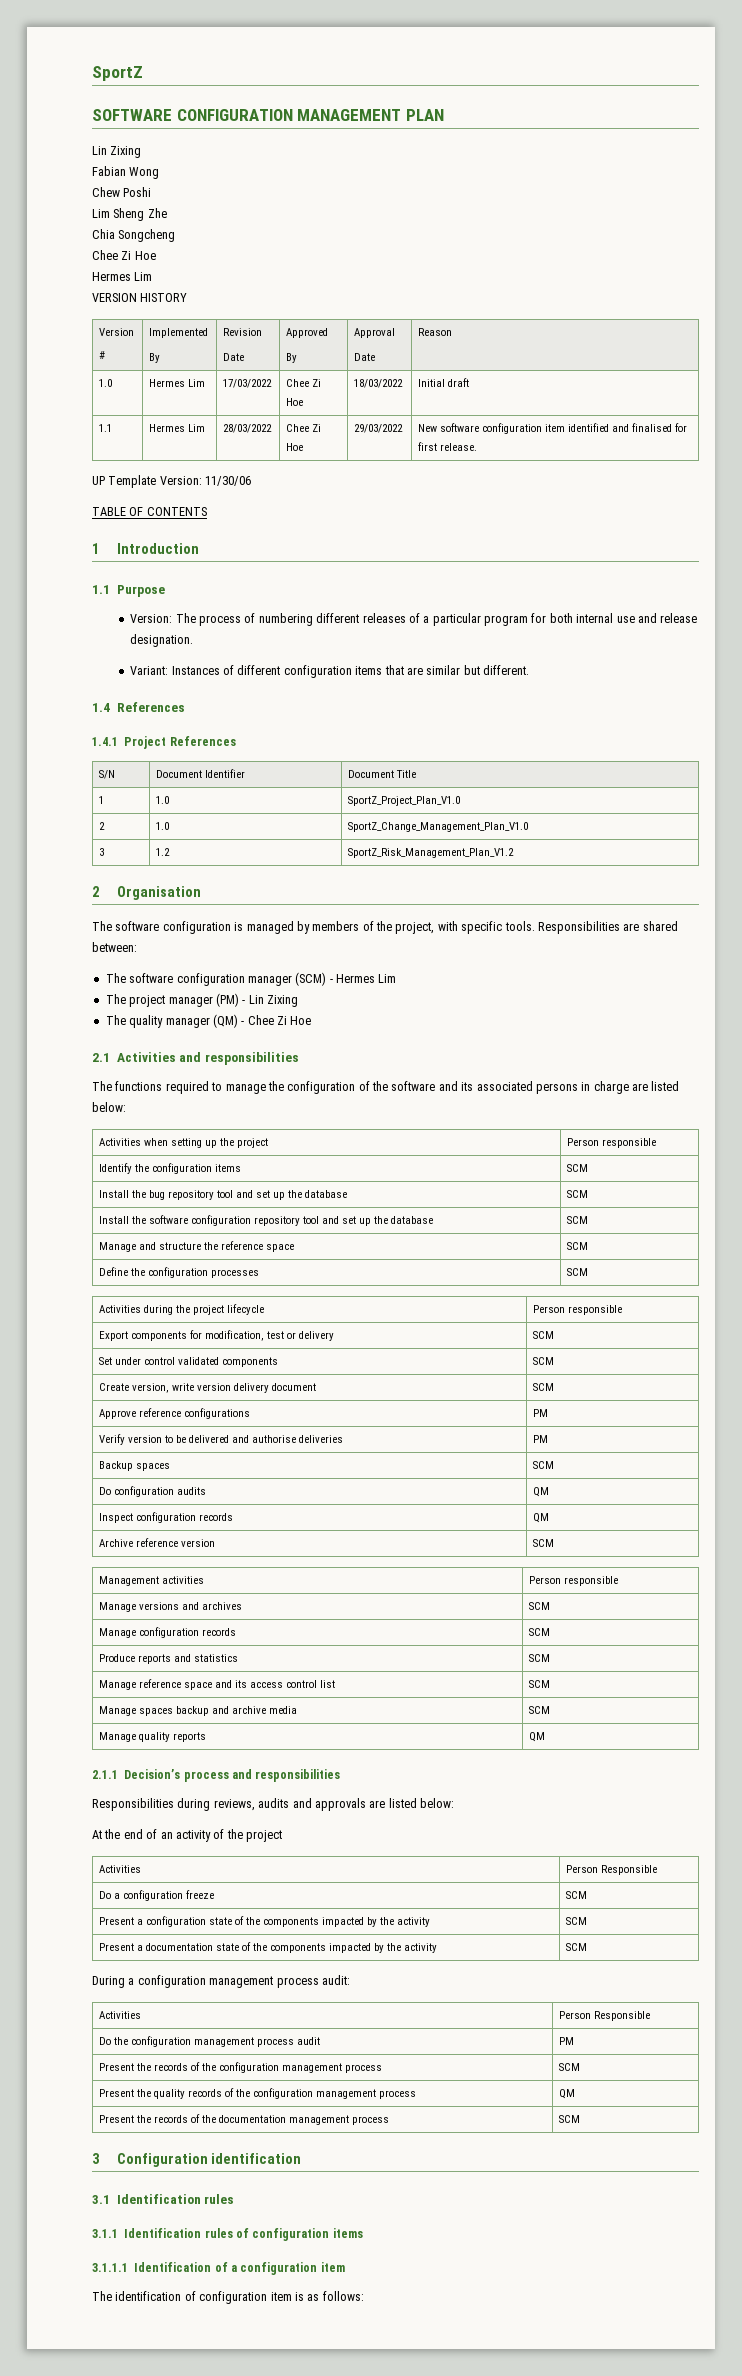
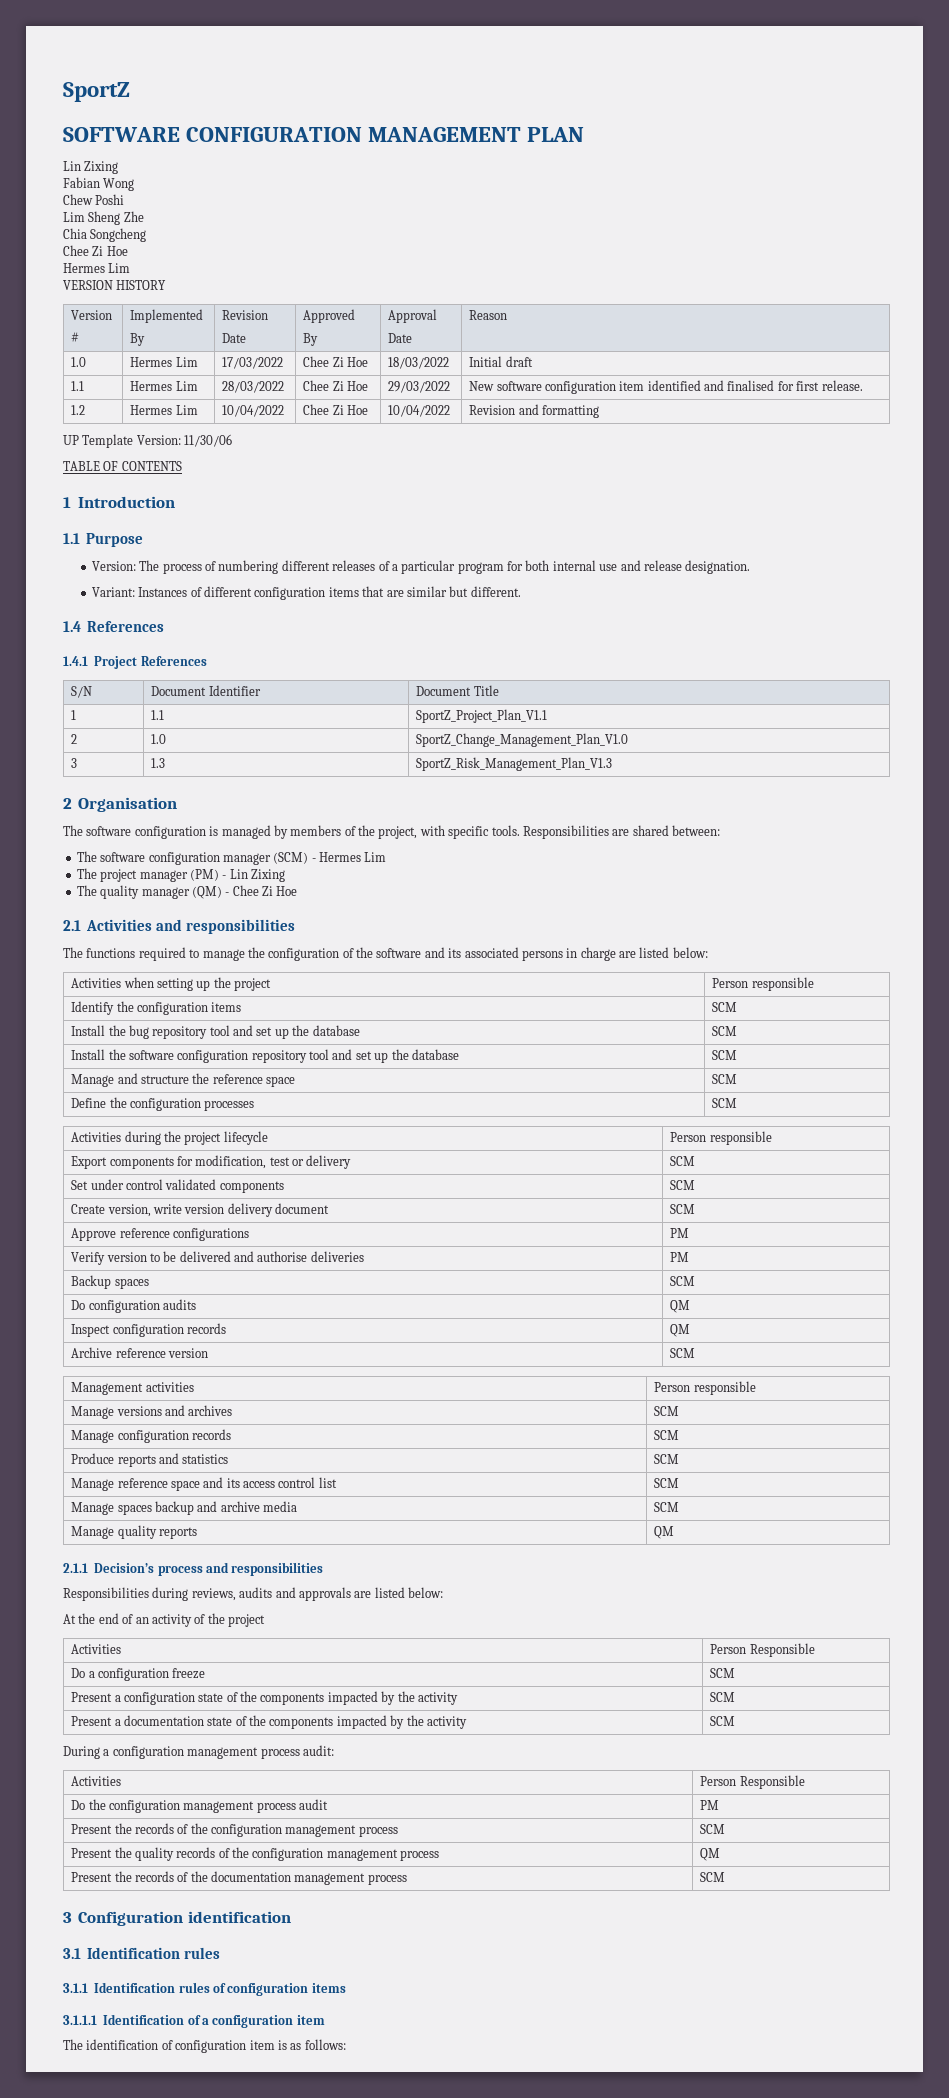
(478, 447) none -> [71,405,86,415] [130,405,198,415] [222,405,285,417] [303,404,368,415] [388,405,451,417] [469,404,599,418] // 1.2 | Hermes Lim | 10/04/2022 | Chee Zi Hoe | 10/04/2022 | Revision and formatting
[156,796,170,804] [348,796,461,806] 1.0 | SportZ_Project_Plan_V1.0 -> [151,710,165,720] [416,709,548,723] 1.1 | SportZ_Project_Plan_V1.1
[156,848,171,856] [348,848,515,858] 1.2 | SportZ_Risk_Management_Plan_V1.2 -> [151,758,166,768] [416,757,613,771] 1.3 | SportZ_Risk_Management_Plan_V1.3

